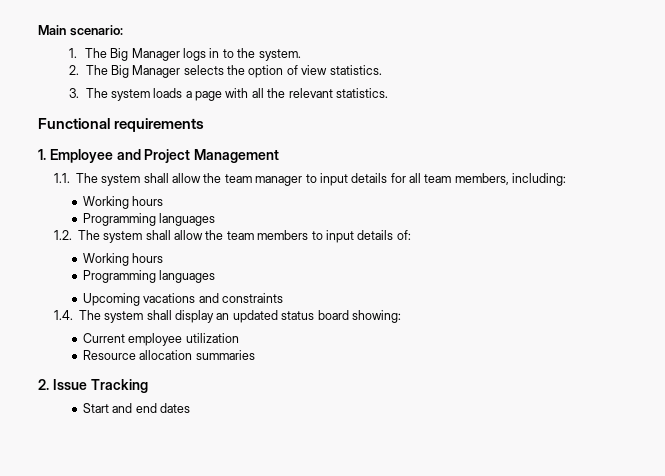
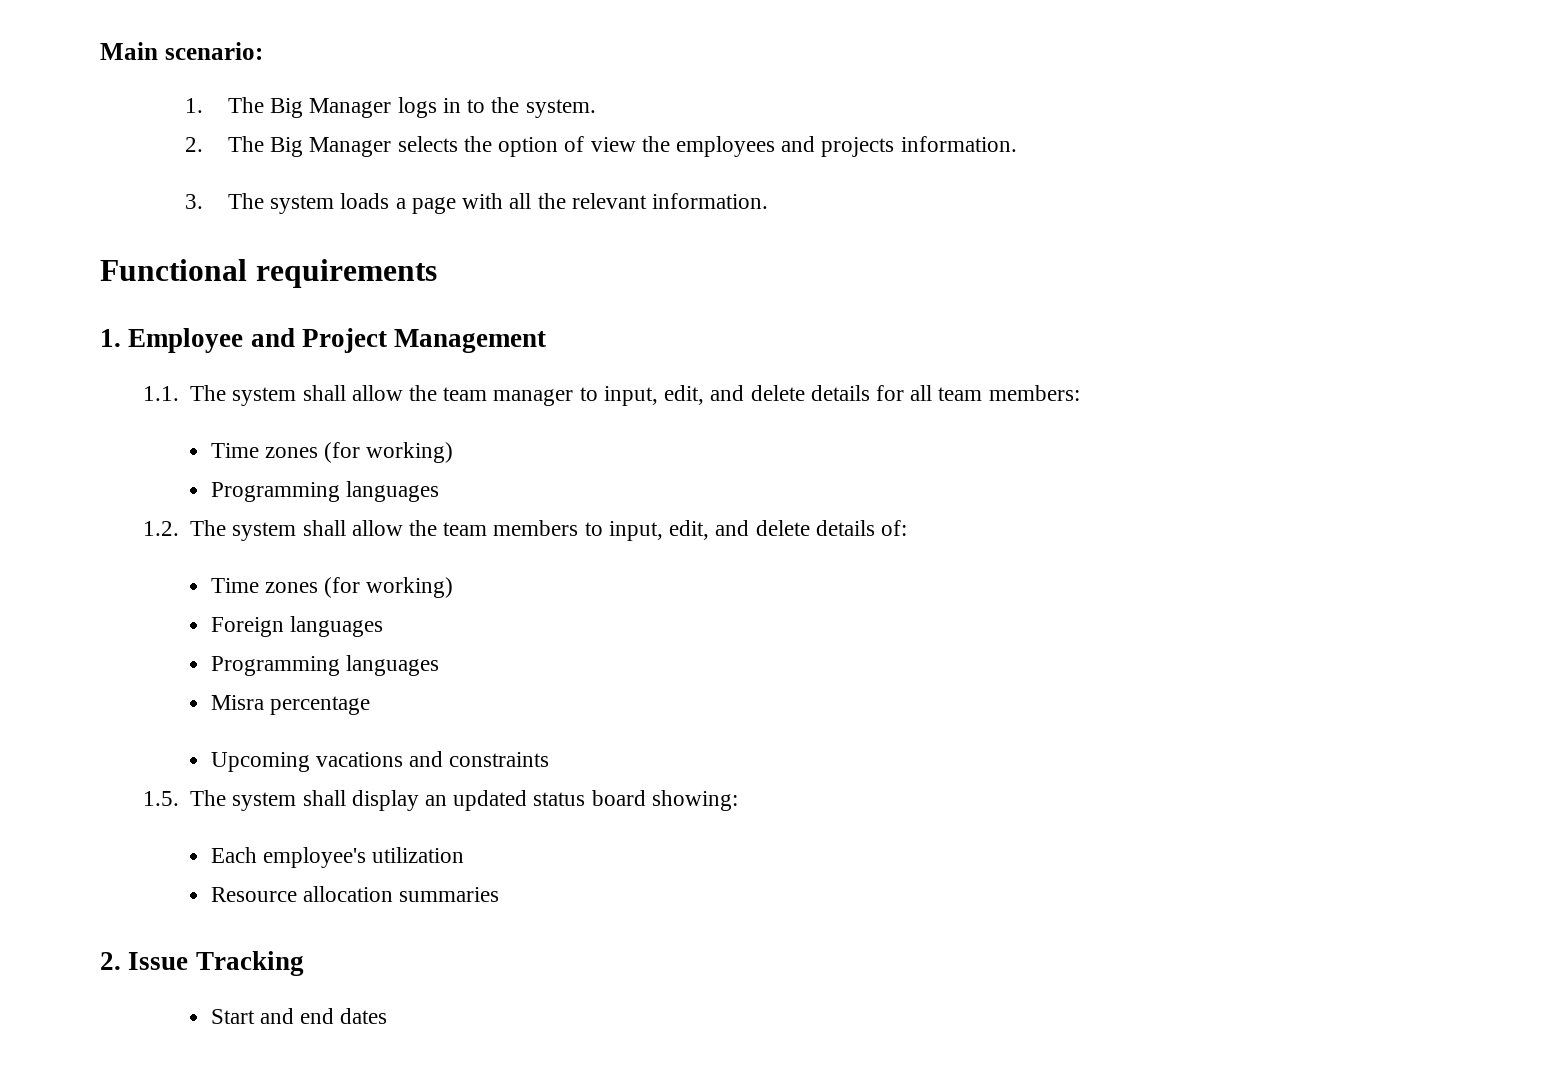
[329,65,382,75] statistics. -> [641,136,1017,157] the employees and projects information.
[335,88,388,98] statistics. -> [651,193,768,209] information.
[319,173,567,186] [83,196,164,209] input details for all team members, including: // Working hours -> [603,385,1080,406] [210,442,454,463] input, edit, and delete details for all team members: // Time zones (for working)
[325,230,411,243] [83,253,164,266] [83,270,216,283] input details of: // Working hours // Programming languages -> [608,520,907,541] [210,577,454,598] [210,616,383,637] [210,655,439,676] [210,695,370,715] input, edit, and delete details of: // Time zones (for working) // Foreign languages // Programming languages // Misra percentage
[53,310,73,320] 1.4. -> [142,791,179,806] 1.5.
[83,333,183,346] Current employee -> [210,847,366,868] Each employee's

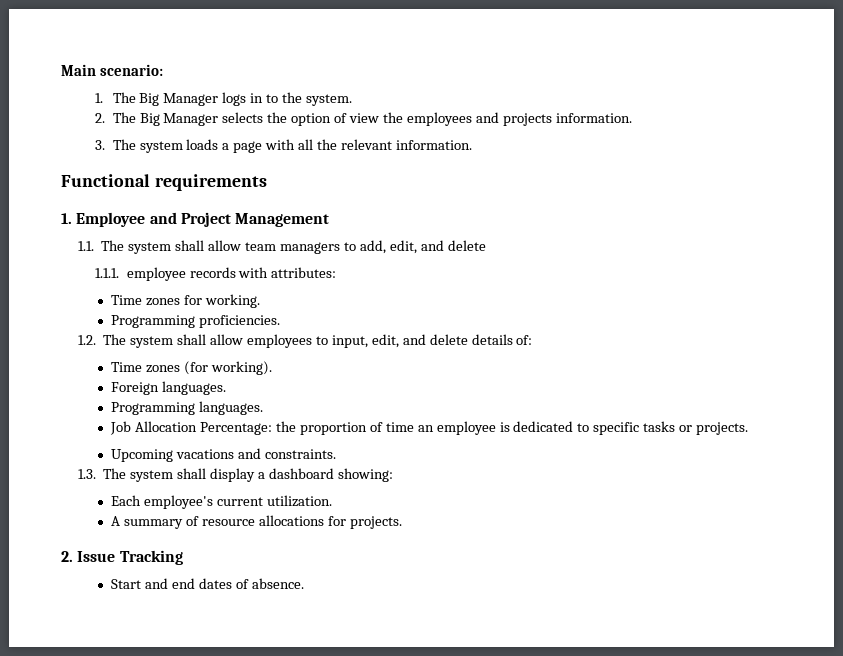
[409,385,1080,406] [210,442,454,463] [210,481,439,502] the team manager to input, edit, and delete details for all team members: // Time zones (for working) // Programming languages -> [245,240,486,254] [95,267,337,281] [111,294,261,308] [111,315,281,328] team managers to add, edit, and delete // 1.1.1. employee records with attributes: // Time zones for working. // Programming proficiencies.
[409,520,579,536] the team members -> [247,334,313,348] employees
[366,577,454,598] working) -> [211,361,273,375] working).
[289,616,383,637] [210,655,439,676] [210,695,370,715] languages // Programming languages // Misra percentage -> [162,381,227,395] [111,401,264,415] [110,421,749,435] languages. // Programming languages. // Job Allocation Percentage: the proportion of time an employee is dedicated to specific tasks or projects.
[449,752,550,767] [142,791,179,806] constraints // 1.5. -> [265,449,337,459] [78,469,97,479] constraints. // 1.3.
[425,790,646,811] an updated status board -> [258,468,335,479] a dashboard
[372,847,465,863] [210,886,500,902] utilization // Resource allocation summaries -> [217,495,333,507] [111,515,402,529] current utilization. // A summary of resource allocations for projects.
(388, 1016) none -> [235,578,304,589] of absence.

